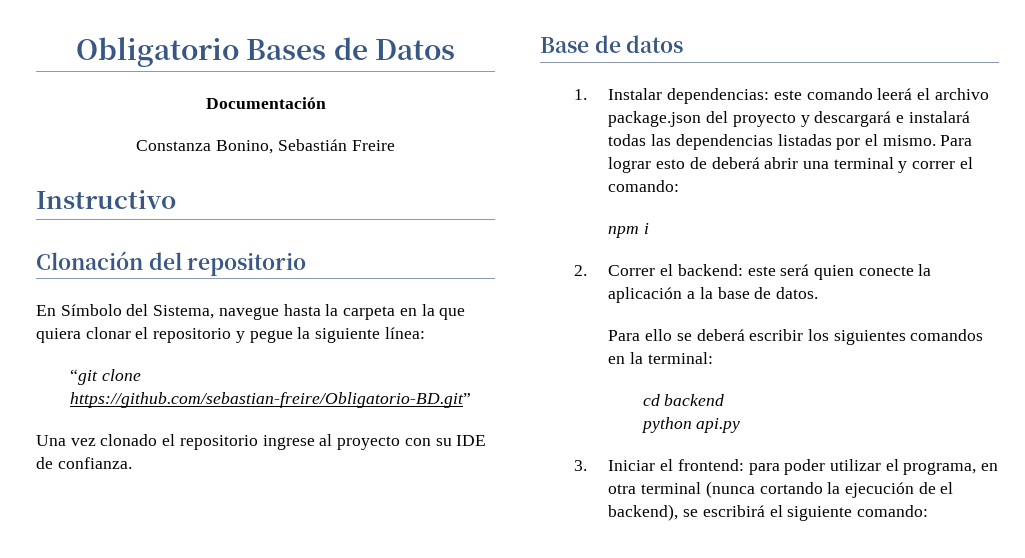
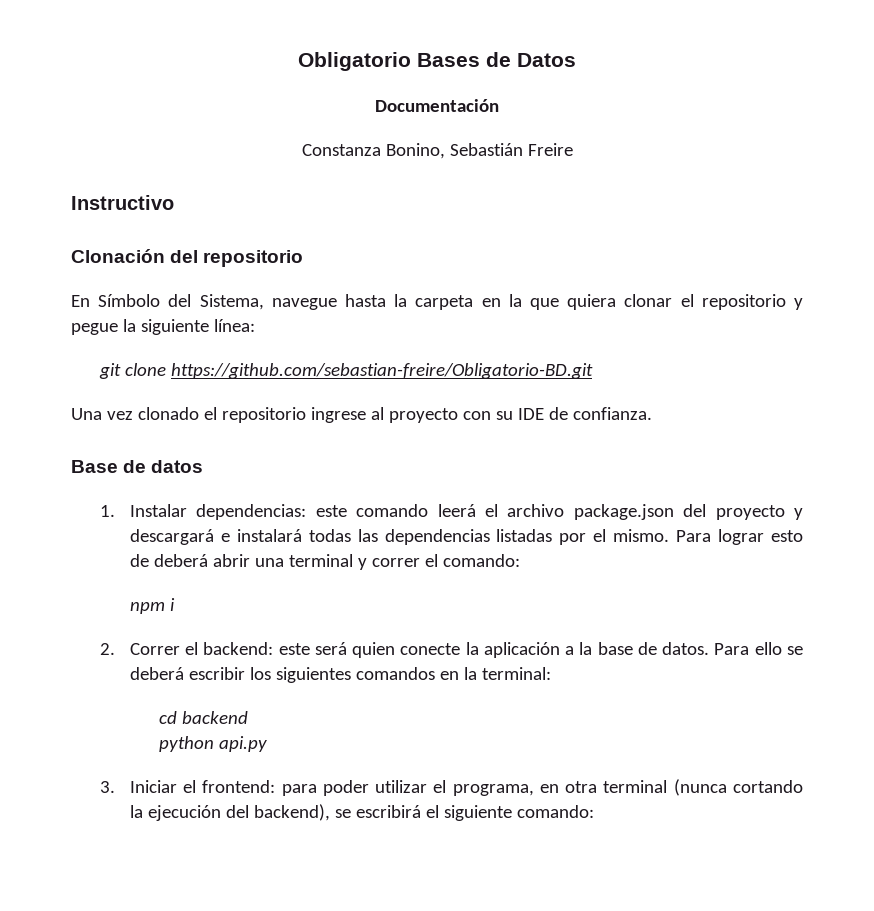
[70,369,141,385] [70,392,472,408] “git clone https://github.com/sebastian-freire/Obligatorio-BD.git” -> [99,363,594,379] git clone https://github.com/sebastian-freire/Obligatorio-BD.git
(818, 293) // -> (710, 648) none
[918,482,954,494] de el -> [225,805,249,818] del

